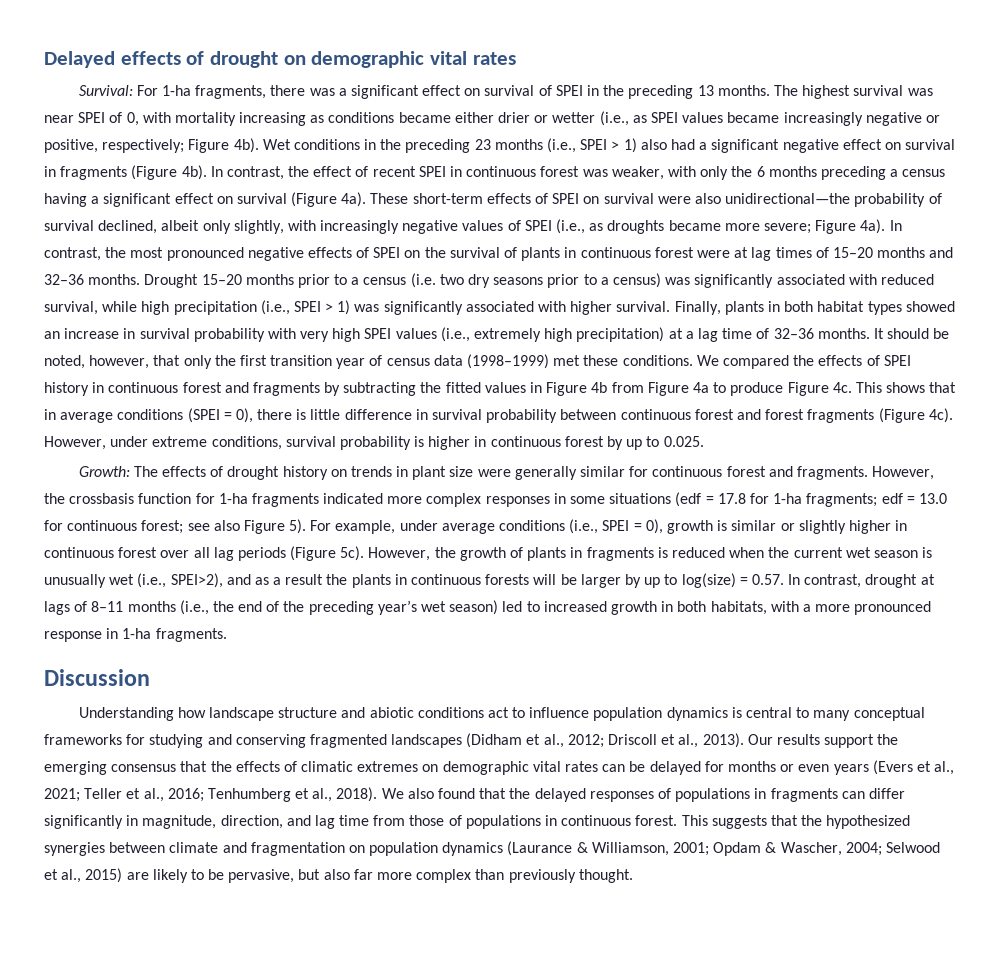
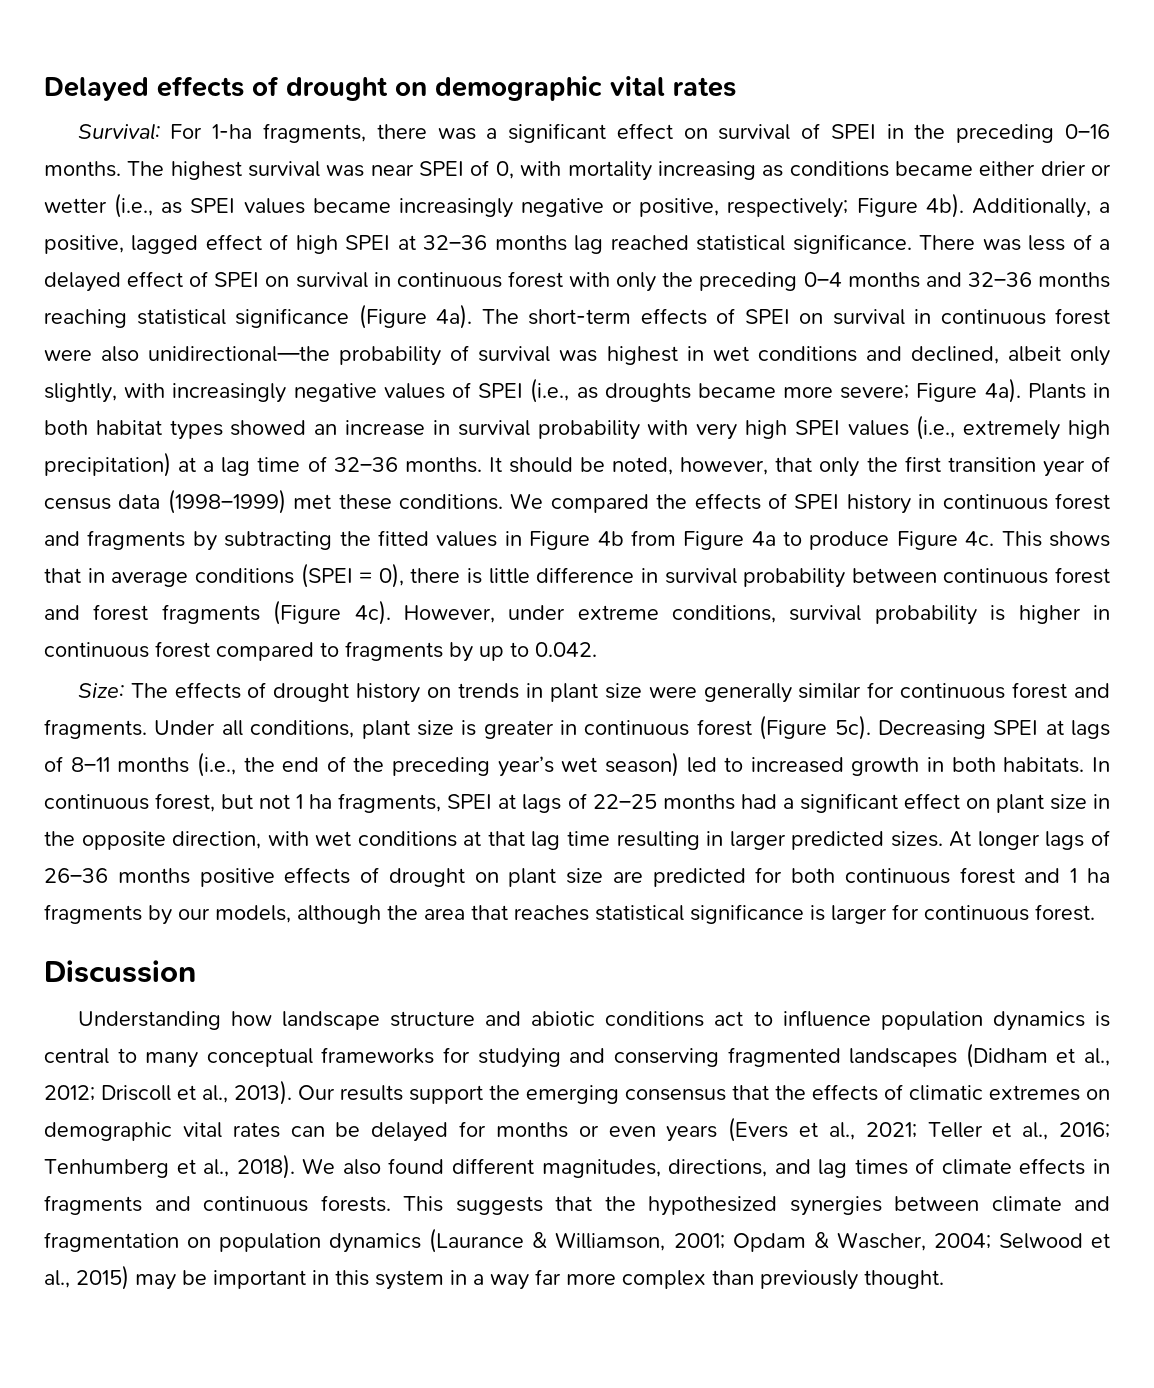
[697,85,714,96] 13 -> [1065,124,1110,139] 0–16
[262,138,956,153] [44,165,946,180] [44,193,287,207] Wet conditions in the preceding 23 months (i.e., SPEI > 1) also had a significant negative effect on survival in fragments (Figure 4b). In contrast, the effect of recent SPEI in continuous forest was weaker, with only the 6 months preceding a census having a significant effect on survival -> [971,198,1110,218] [44,234,1111,254] [44,271,1110,292] [44,308,349,328] Additionally, a positive, lagged effect of high SPEI at 32–36 months lag reached statistical significance. There was less of a delayed effect of SPEI on survival in continuous forest with only the preceding 0–4 months and 32–36 months reaching statistical significance
[370,193,409,204] These -> [481,309,519,324] The
(654, 198) none -> [914,308,1110,325] in continuous forest
(94, 225) none -> [559,346,902,365] was highest in wet conditions and
[889,220,902,231] [44,247,954,261] [44,273,934,288] [44,300,764,315] In contrast, the most pronounced negative effects of SPEI on the survival of plants in continuous forest were at lag times of 15–20 months and 32–36 months. Drought 15–20 months prior to a census (i.e. two dry seasons prior to a census) was significantly associated with reduced survival, while high precipitation (i.e., SPEI > 1) was significantly associated with higher survival. Finally, plants -> [1027,383,1086,399] Plants
[607,436,704,450] [78,466,130,477] by up to 0.025. // Growth: -> [216,641,597,662] [77,683,124,698] compared to fragments by up to 0.042. // Size:
[872,466,935,480] [44,492,947,507] [44,519,908,534] [44,546,933,561] [44,573,918,588] However, the crossbasis function for 1-ha fragments indicated more complex responses in some situations (edf = 17.8 for 1-ha fragments; edf = 13.0 for continuous forest; see also Figure 5). For example, under average conditions (i.e., SPEI = 0), growth is similar or slightly higher in continuous forest over all lag periods (Figure 5c). However, the growth of plants in fragments is reduced when the current wet season is unusually wet (i.e., SPEI>2), and as a result the plants in continuous forests will be larger by up to log(size) = 0.57. In contrast, drought -> [154,715,1039,740] Under all conditions, plant size is greater in continuous forest (Figure 5c). Decreasing SPEI
[710,601,932,615] [44,628,227,642] habitats, with a more pronounced response in 1-ha fragments. -> [1003,757,1110,773] [44,793,1110,813] [44,830,1110,850] [44,867,1110,887] [44,904,1095,925] habitats. In continuous forest, but not 1 ha fragments, SPEI at lags of 22–25 months had a significant effect on plant size in the opposite direction, with wet conditions at that lag time resulting in larger predicted sizes. At longer lags of 26–36 months positive effects of drought on plant size are predicted for both continuous forest and 1 ha fragments by our models, although the area that reaches statistical significance is larger for continuous forest.
[479,788,905,802] [44,815,678,829] that the delayed responses of populations in fragments can differ significantly in magnitude, direction, and lag time from those of populations in continuous forest. -> [451,1158,1110,1178] [44,1195,391,1215] different magnitudes, directions, and lag times of climate effects in fragments and continuous forests.
[126,869,350,883] are likely to be pervasive, but also -> [135,1270,529,1290] may be important in this system in a way

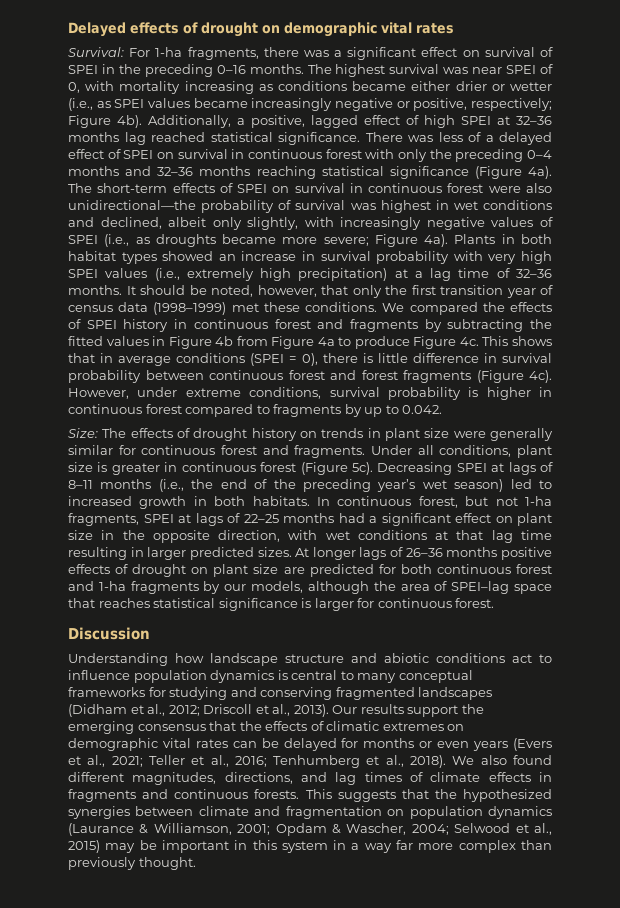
[296,794,333,809] 1 ha -> [524,496,552,506] 1-ha
[1070,868,1110,883] 1 ha -> [98,581,126,591] 1-ha
(465, 914) none -> [434,581,552,594] of SPEI–lag space

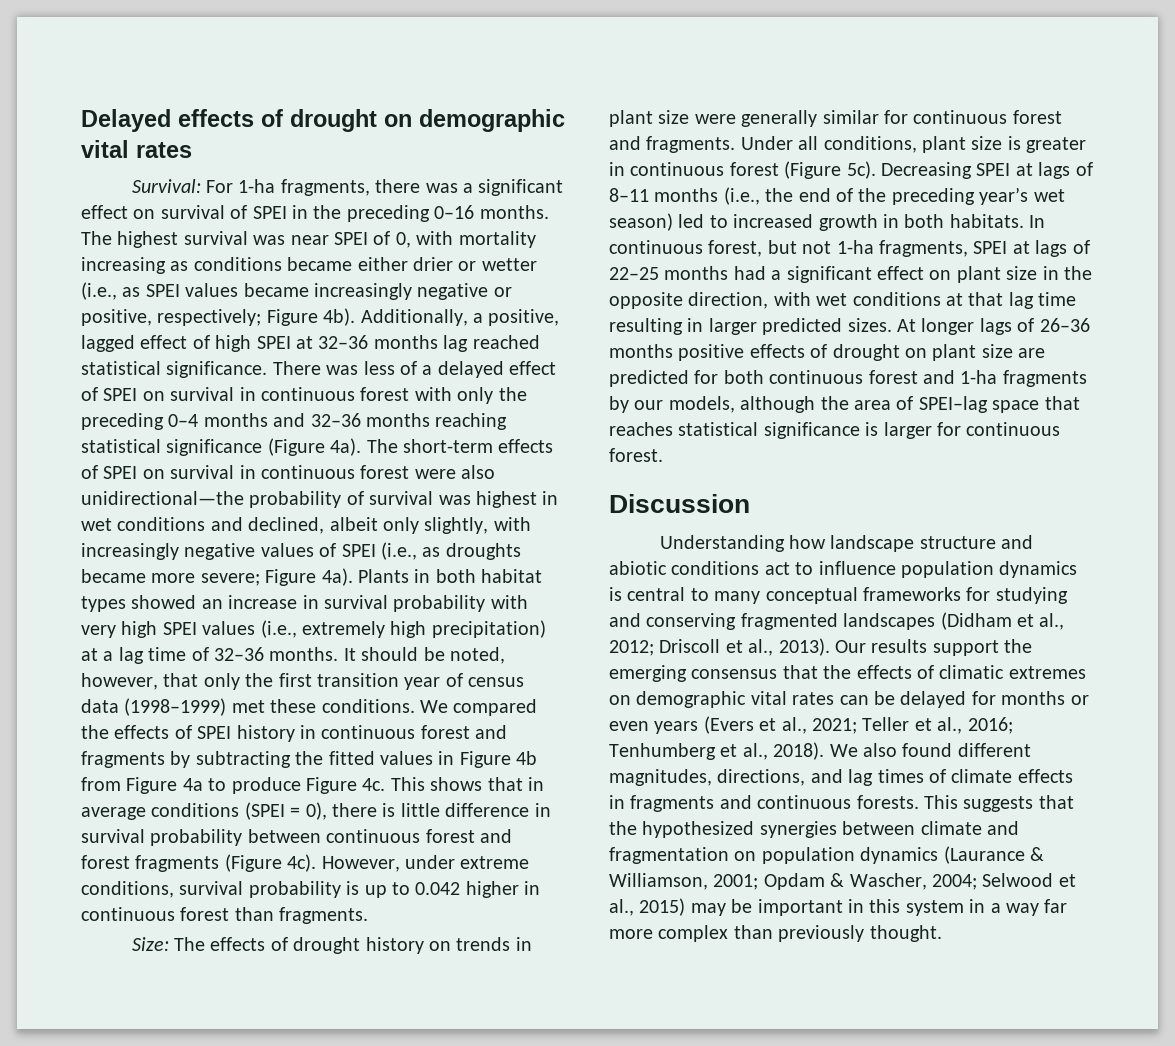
(479, 392) none -> [364,882,461,898] up to 0.042
[185,404,443,417] compared to fragments by up to 0.042. -> [234,907,369,924] than fragments.

